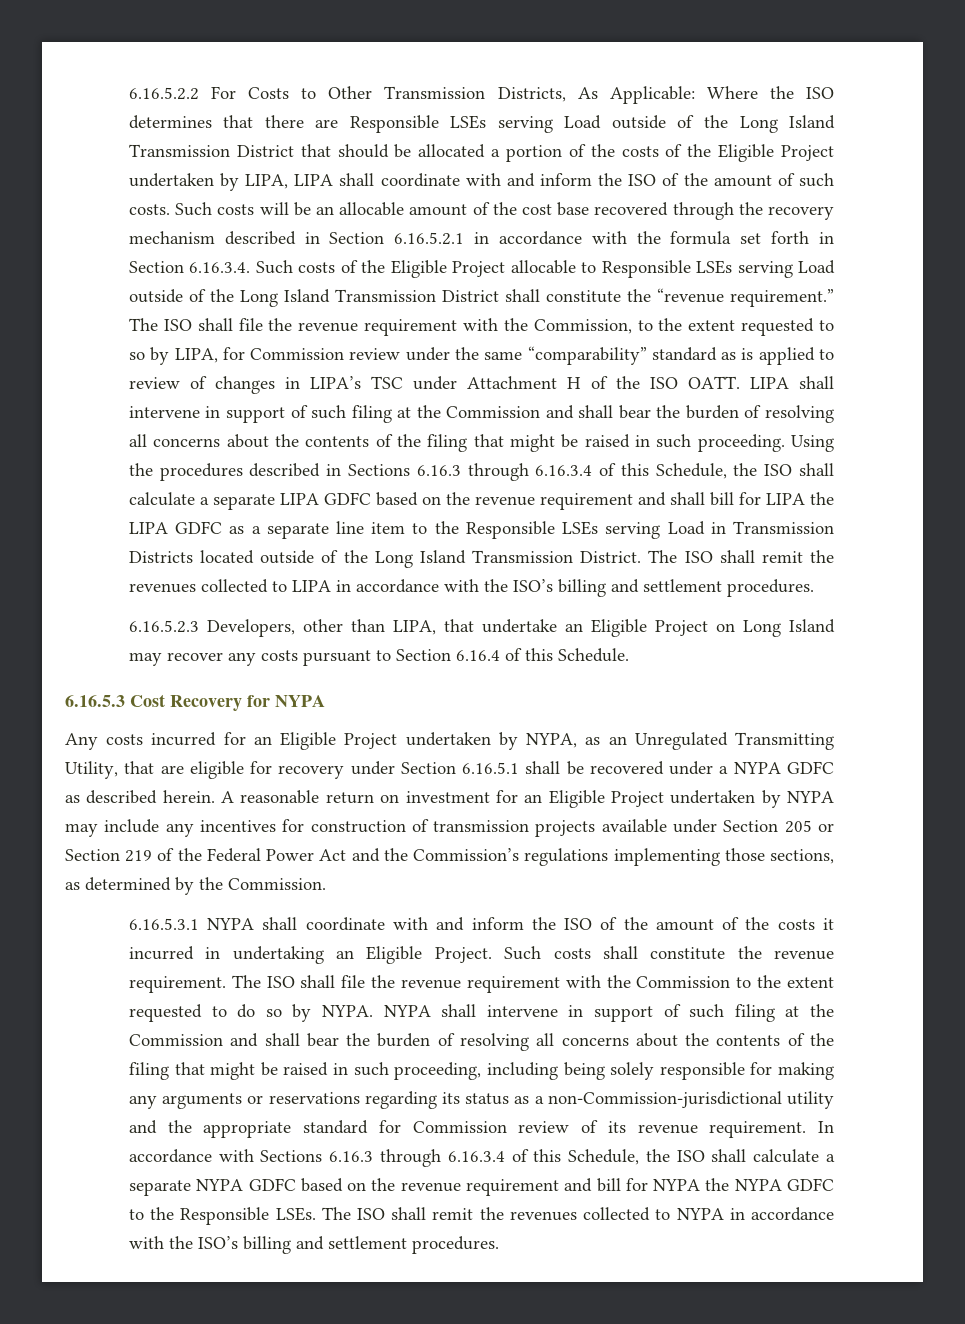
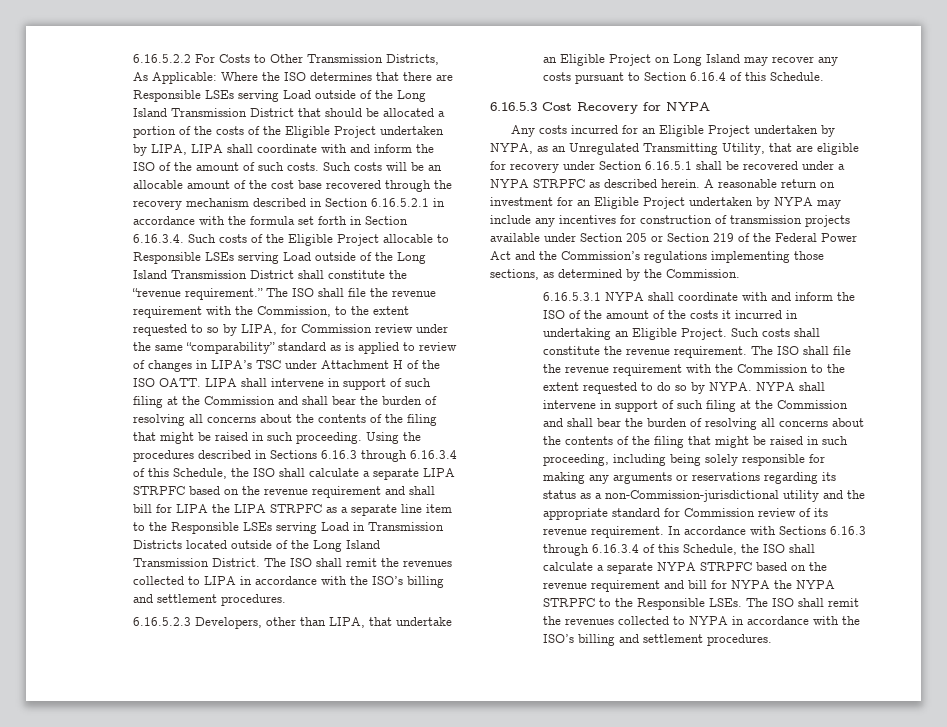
[323,492,371,505] GDFC -> [132,486,185,495] STRPFC
[175,521,223,534] GDFC -> [269,504,322,513] STRPFC
[786,761,834,774] GDFC -> [533,179,585,188] STRPFC
[248,1178,296,1191] GDFC -> [699,562,752,571] STRPFC
[786,1178,834,1191] GDFC -> [542,598,595,607] STRPFC

